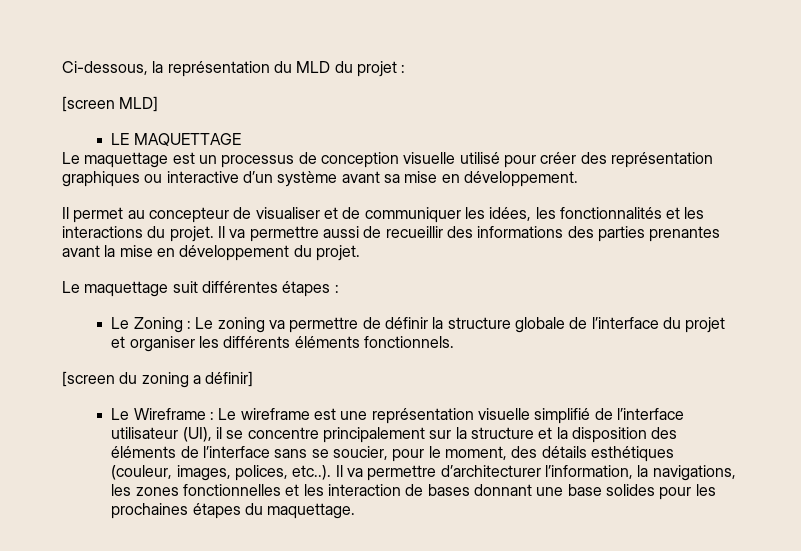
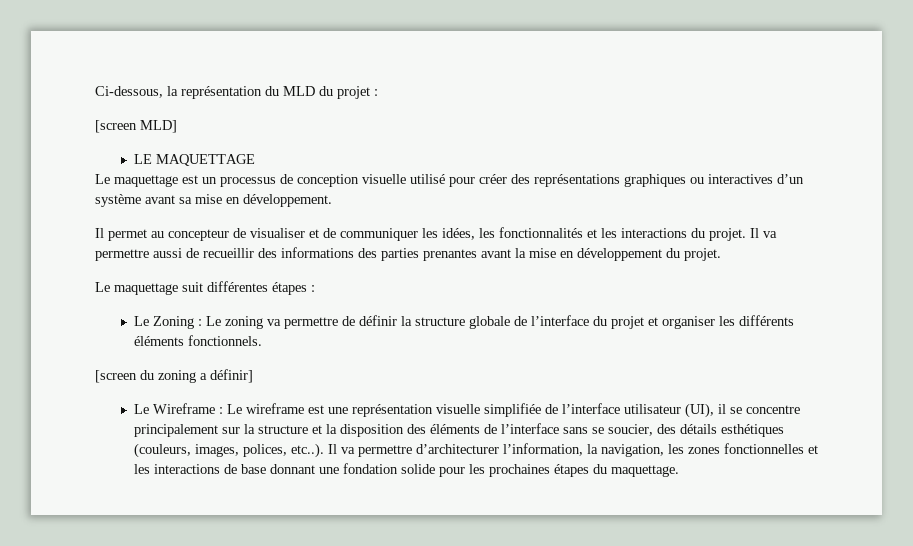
[610,152,713,168] représentation -> [534,174,620,187] représentations
[166,171,239,183] interactive -> [708,174,773,184] interactives
[534,408,591,424] simplifié -> [483,403,541,417] simplifiée
[392,446,507,462] pour le moment, -> (653, 430) none
[111,465,173,480] (couleur, -> [133,443,191,458] (couleurs,
[652,465,736,481] navigations, -> [600,444,664,457] navigation,
[328,484,655,496] interaction de bases donnant une base solides -> [153,463,435,474] interactions de base donnant une fondation solide

